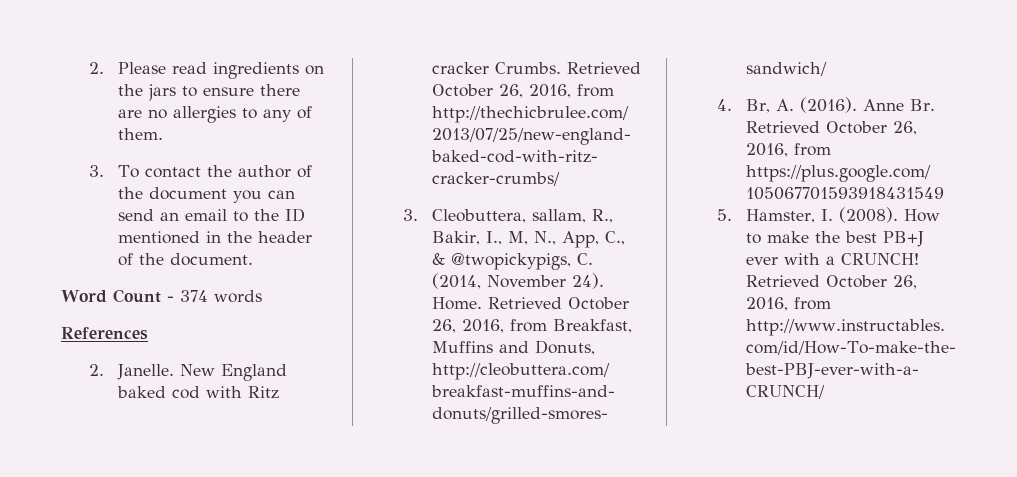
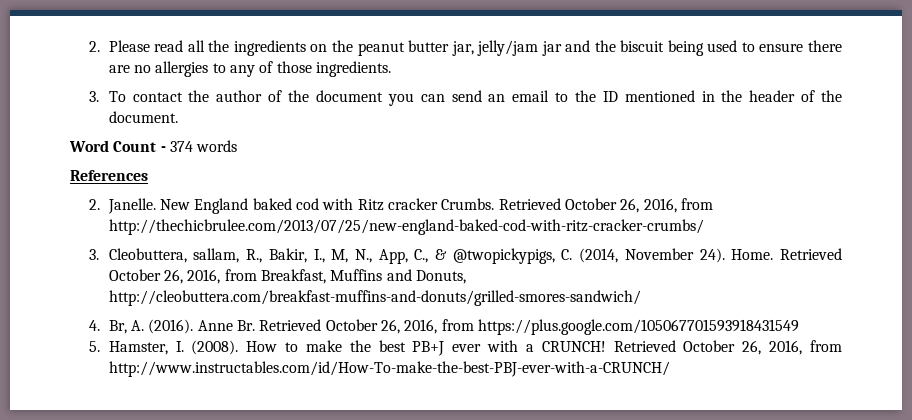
(207, 68) none -> [187,40,230,52] all the
[147,84,176,101] jars -> [357,40,738,56] peanut butter jar, jelly/jam jar and the biscuit being used
[117,128,163,140] them. -> [276,61,391,77] those ingredients.

